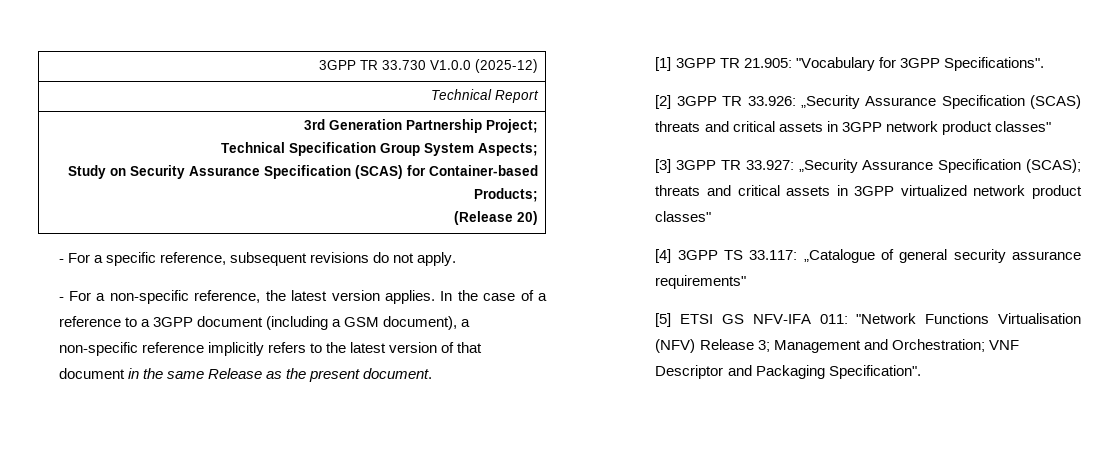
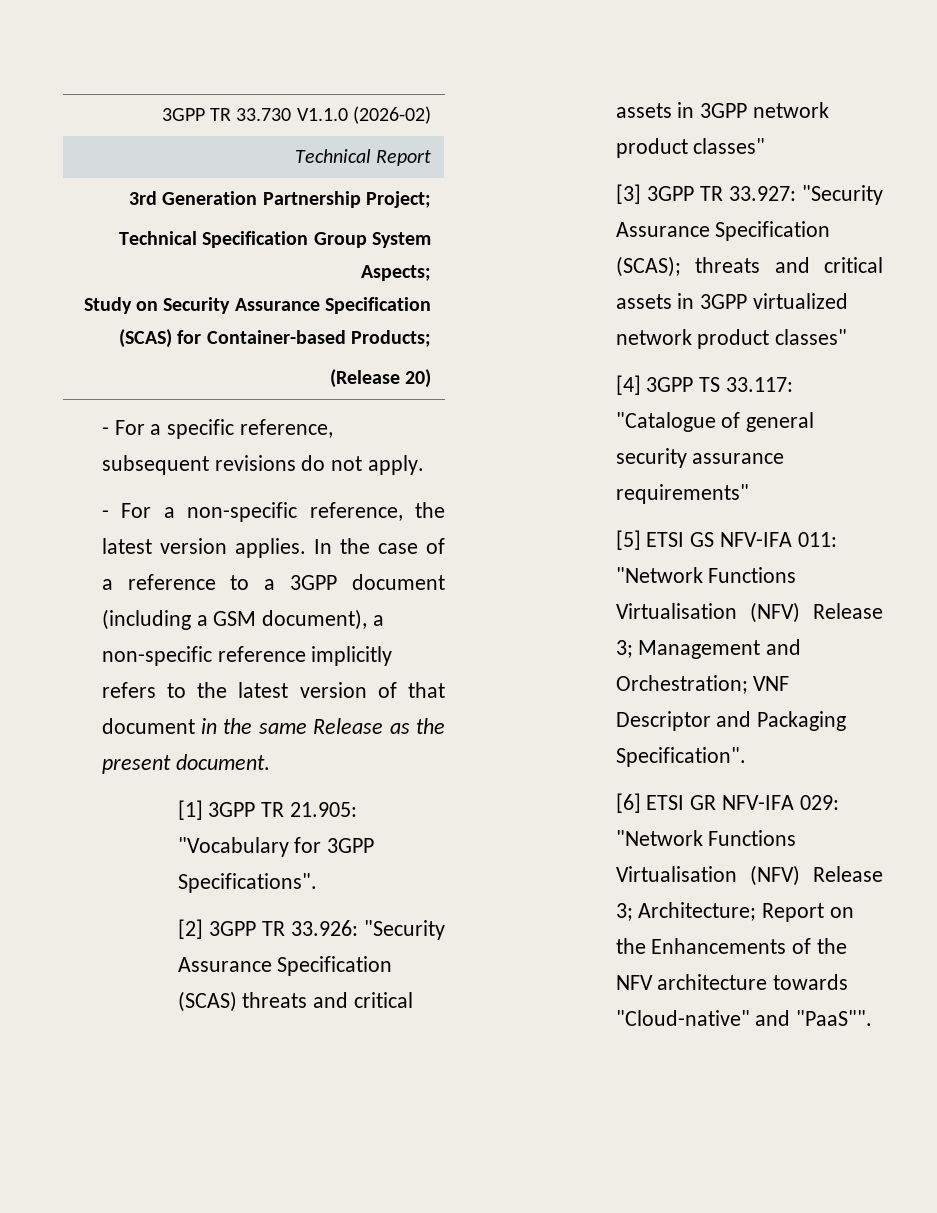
[429,59,538,73] V1.0.0 (2025-12) -> [296,106,431,124] V1.1.0 (2026-02)
[800,95,860,109] „Security -> [363,920,445,940] "Security
[798,159,858,173] „Security -> [802,185,883,205] "Security
[803,249,875,263] „Catalogue -> [615,412,716,432] "Catalogue
(921, 372) none -> [615,793,839,813] [615,830,797,846] [615,865,883,886] [615,902,855,922] [615,938,848,954] [615,974,849,990] [615,1010,873,1026] // [6] ETSI GR NFV-IFA 029: "Network Functions Virtualisation (NFV) Release 3; Architecture; Report on the Enhancements of the NFV architecture towards "Cloud-native" and "PaaS"".

